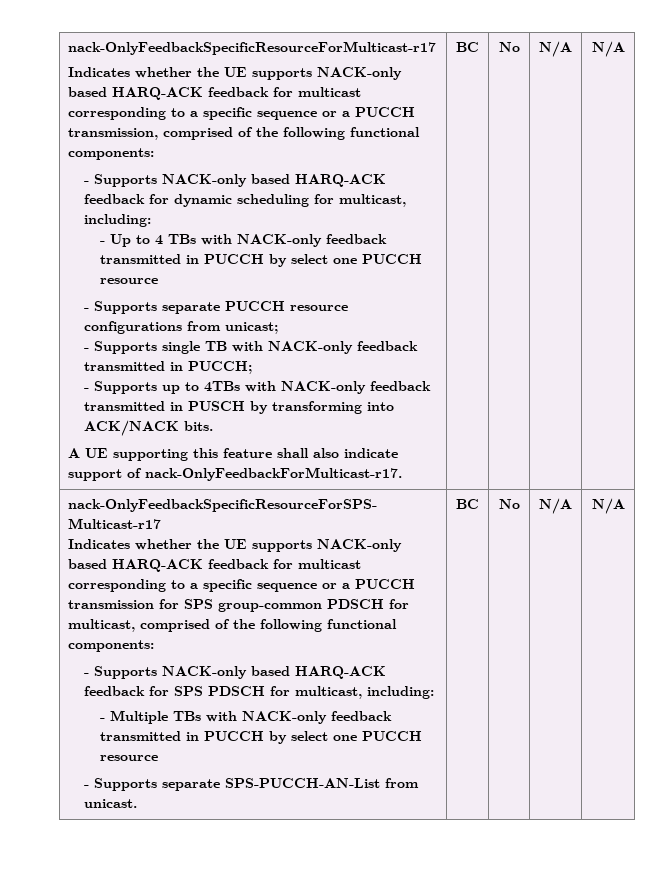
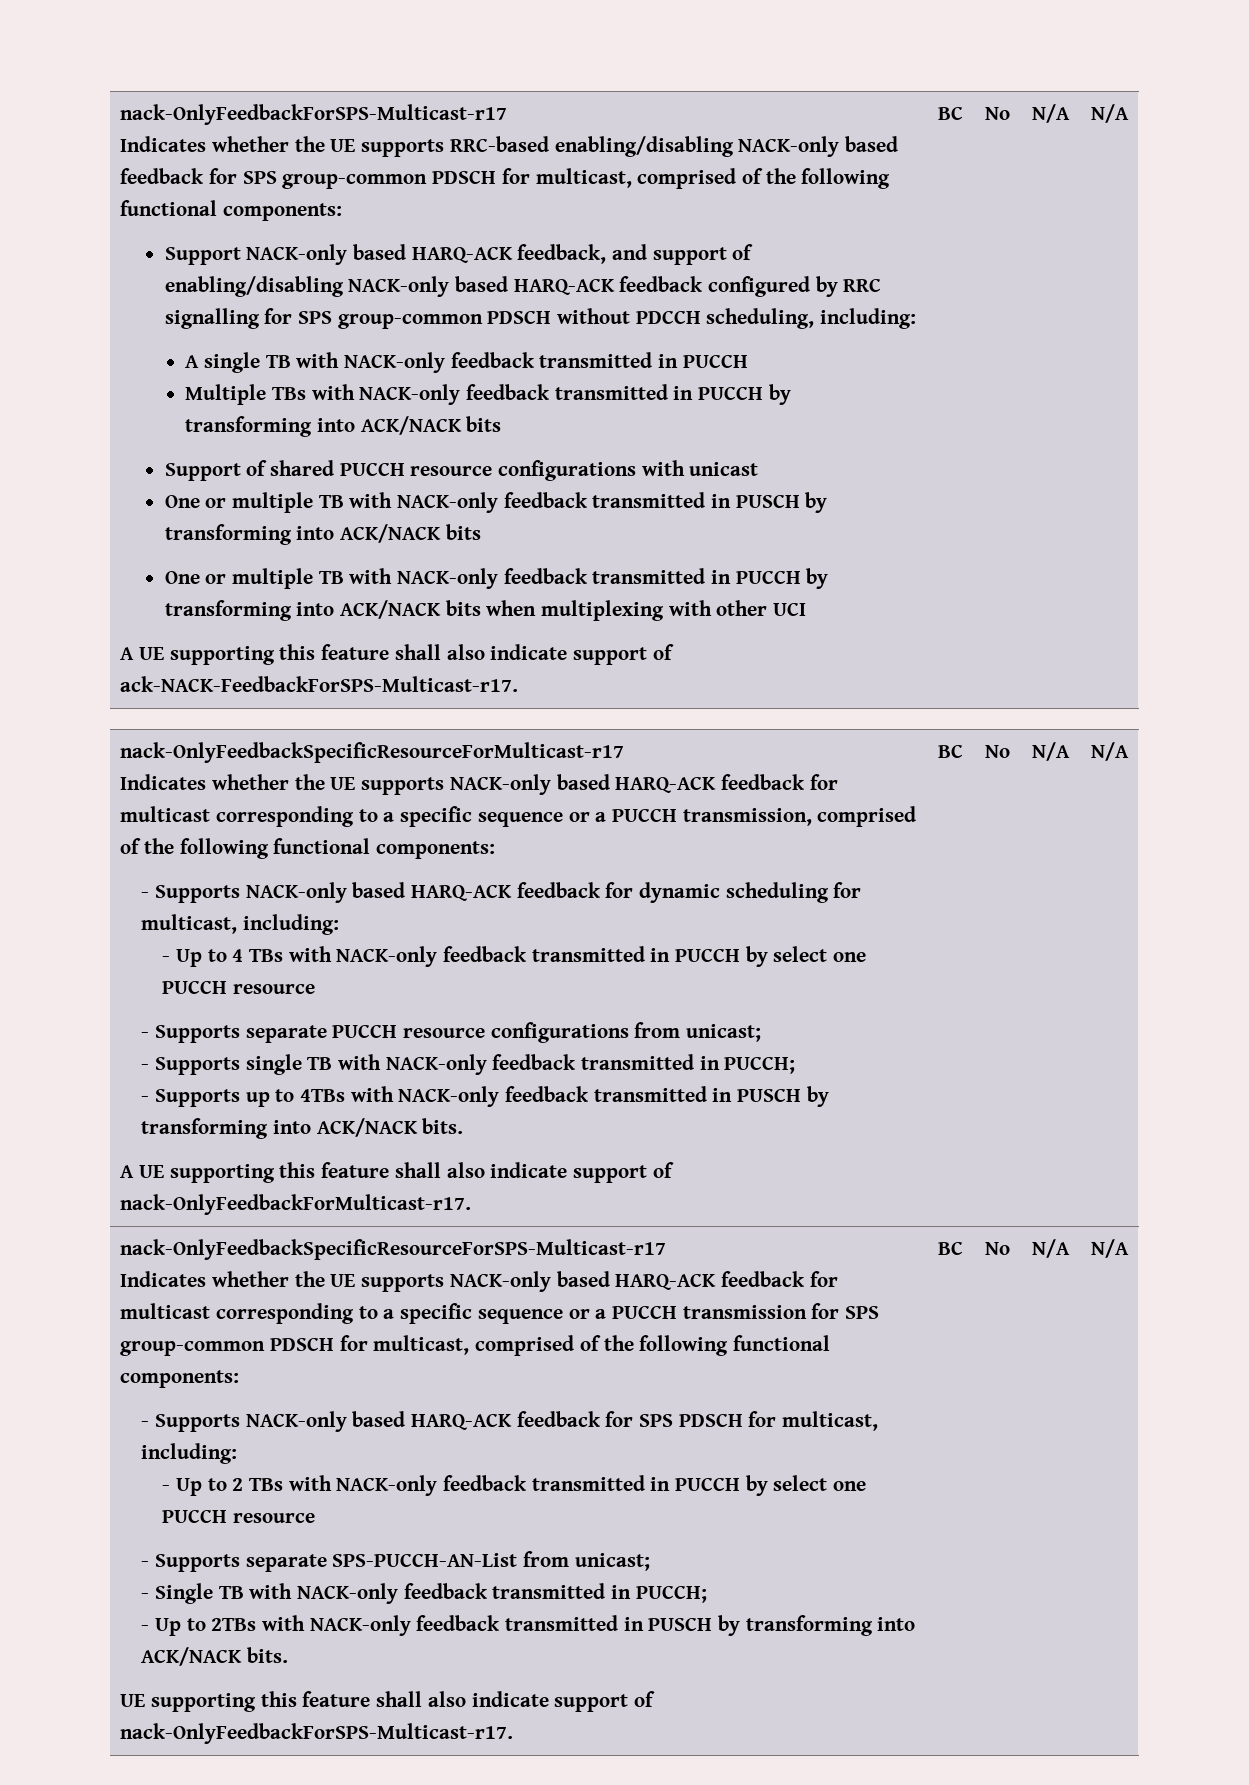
(68, 48) none -> [120,104,508,125] [120,136,898,157] [120,168,891,189] [120,200,343,221] [164,244,754,265] [164,276,882,297] [164,308,916,329] [185,352,748,373] [185,384,791,405] [185,416,502,437] [164,460,759,481] [164,492,828,513] [164,524,481,545] [164,568,829,589] [164,600,806,621] [120,644,674,665] [120,676,519,692] [937,107,963,120] [984,107,1010,120] [1031,104,1070,123] [1090,104,1129,123] nack-OnlyFeedbackForSPS-Multicast-r17 // Indicates whether the UE supports RRC-based enabling/disabling NACK-only based feedback for SPS group-common PDSCH for multicast, comprised of the following functional components: // Support NACK-only based HARQ-ACK feedback, and support of enabling/disabling NACK-only based HARQ-ACK feedback configured by RRC signalling for SPS group-common PDSCH without PDCCH scheduling, including: // A single TB with NACK-only feedback transmitted in PUCCH // Multiple TBs with NACK-only feedback transmitted in PUCCH by transforming into ACK/NACK bits // Support of shared PUCCH resource configurations with unicast // One or multiple TB with NACK-only feedback transmitted in PUSCH by transforming into ACK/NACK bits // One or multiple TB with NACK-only feedback transmitted in PUCCH by transforming into ACK/NACK bits when multiplexing with other UCI // A UE supporting this feature shall also indicate support of ack-NACK-FeedbackForSPS-Multicast-r17. | BC | No | N/A | N/A //
[110,710,169,724] Multiple -> [176,1478,244,1496] Up to 2
[84,799,138,808] unicast. -> [574,1553,650,1571] [141,1583,707,1604] [141,1615,916,1636] [141,1647,289,1666] [120,1691,655,1712] [120,1723,514,1744] unicast; // - Single TB with NACK-only feedback transmitted in PUCCH; // - Up to 2TBs with NACK-only feedback transmitted in PUSCH by transforming into ACK/NACK bits. // UE supporting this feature shall also indicate support of nack-OnlyFeedbackForSPS-Multicast-r17.

